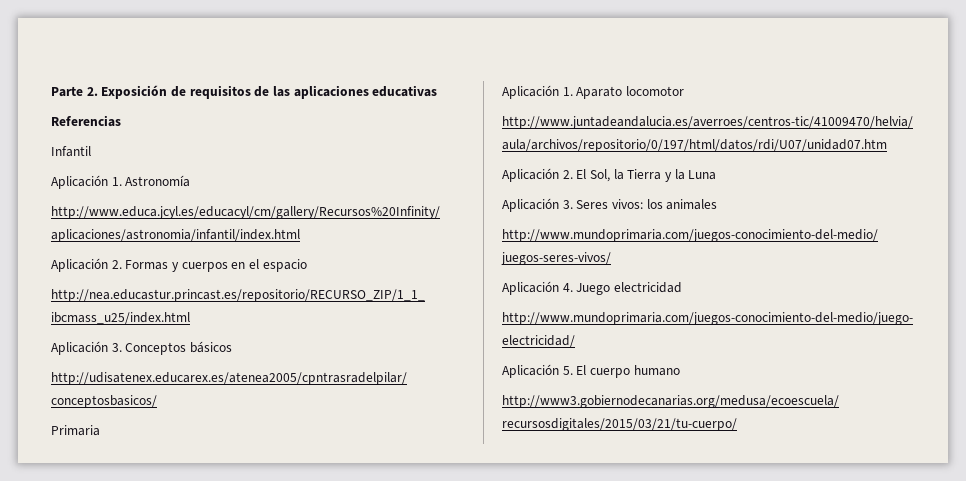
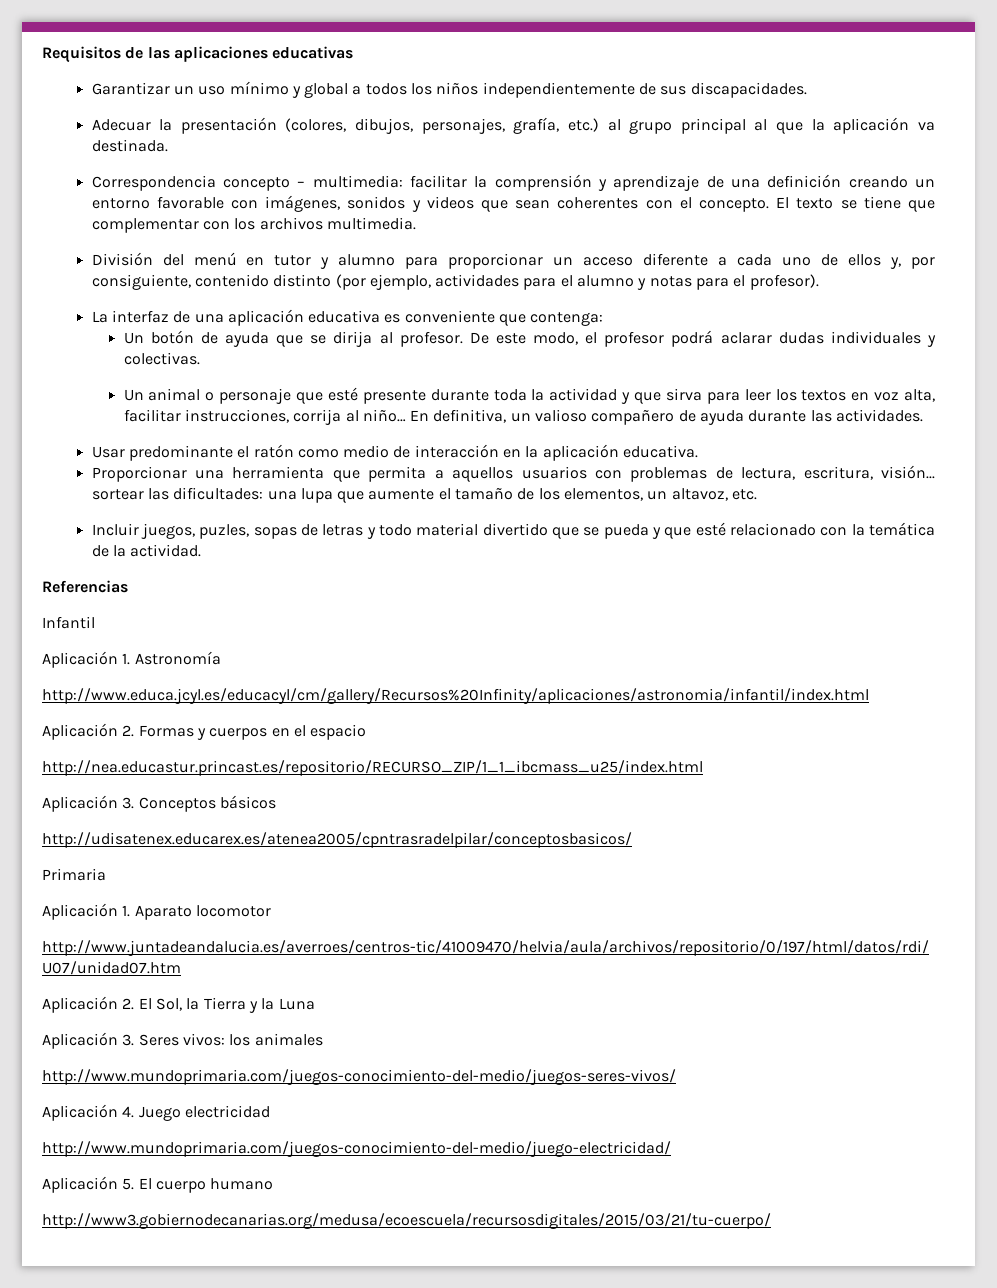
[51,85,251,99] Parte 2. Exposición de requisitos -> [42,46,121,63] Requisitos
(438, 91) none -> [91,81,807,98] [91,117,935,134] [91,139,168,152] [91,174,935,191] [91,195,935,212] [91,217,416,233] [91,252,935,269] [91,274,819,290] [91,309,604,326] [123,330,937,347] [123,352,200,365] [123,387,936,404] [123,409,924,425] [91,444,699,461] [91,465,935,482] [91,487,758,503] [91,522,935,539] [91,544,202,557] // Garantizar un uso mínimo y global a todos los niños independientemente de sus discapacidades. // Adecuar la presentación (colores, dibujos, personajes, grafía, etc.) al grupo principal al que la aplicación va destinada. // Correspondencia concepto – multimedia: facilitar la comprensión y aprendizaje de una definición creando un entorno favorable con imágenes, sonidos y videos que sean coherentes con el concepto. El texto se tiene que complementar con los archivos multimedia. // División del menú en tutor y alumno para proporcionar un acceso diferente a cada uno de ellos y, por consiguiente, contenido distinto (por ejemplo, actividades para el alumno y notas para el profesor). // La interfaz de una aplicación educativa es conveniente que contenga: // Un botón de ayuda que se dirija al profesor. De este modo, el profesor podrá aclarar dudas individuales y colectivas. // Un animal o personaje que esté presente durante toda la actividad y que sirva para leer los textos en voz alta, facilitar instrucciones, corrija al niño… En definitiva, un valioso compañero de ayuda durante las actividades. // Usar predominante el ratón como medio de interacción en la aplicación educativa. // Proporcionar una herramienta que permita a aquellos usuarios con problemas de lectura, escritura, visión... sortear las dificultades: una lupa que aumente el tamaño de los elementos, un altavoz, etc. // Incluir juegos, puzles, sopas de letras y todo material divertido que se pueda y que esté relacionado con la temática de la actividad.

